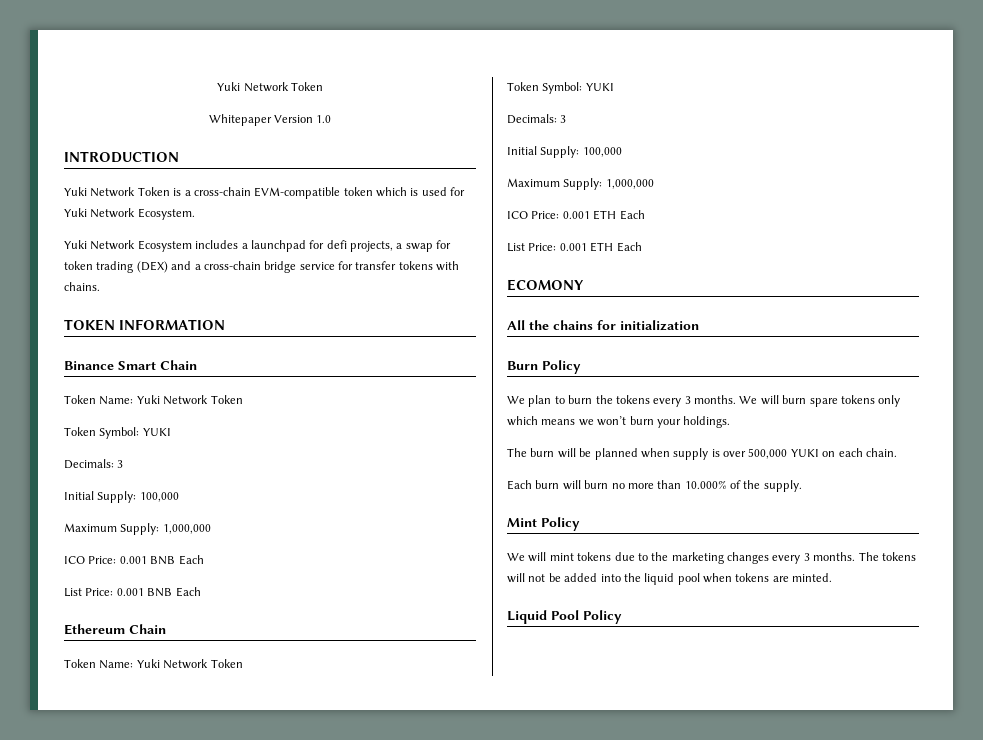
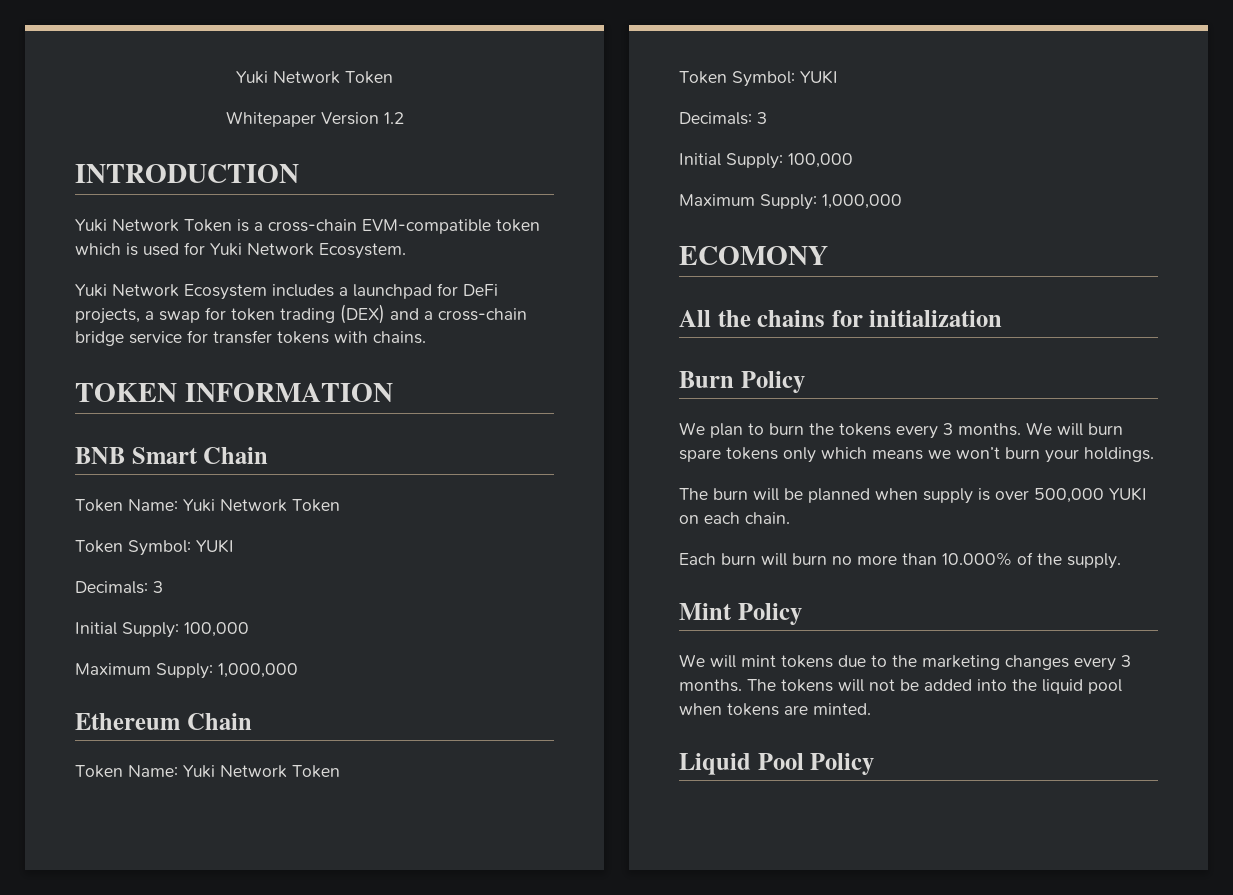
[316,115,332,123] 1.0 -> [383,112,404,124] 1.2
[326,240,347,249] defi -> [463,284,498,296] DeFi
[64,361,114,370] Binance -> [75,447,125,464] BNB
[64,555,204,565] [64,587,201,597] // ICO Price: 0.001 BNB Each // List Price: 0.001 BNB Each -> (298, 670) none
[507,210,645,220] [507,242,642,252] // ICO Price: 0.001 ETH Each // List Price: 0.001 ETH Each -> (902, 201) none

